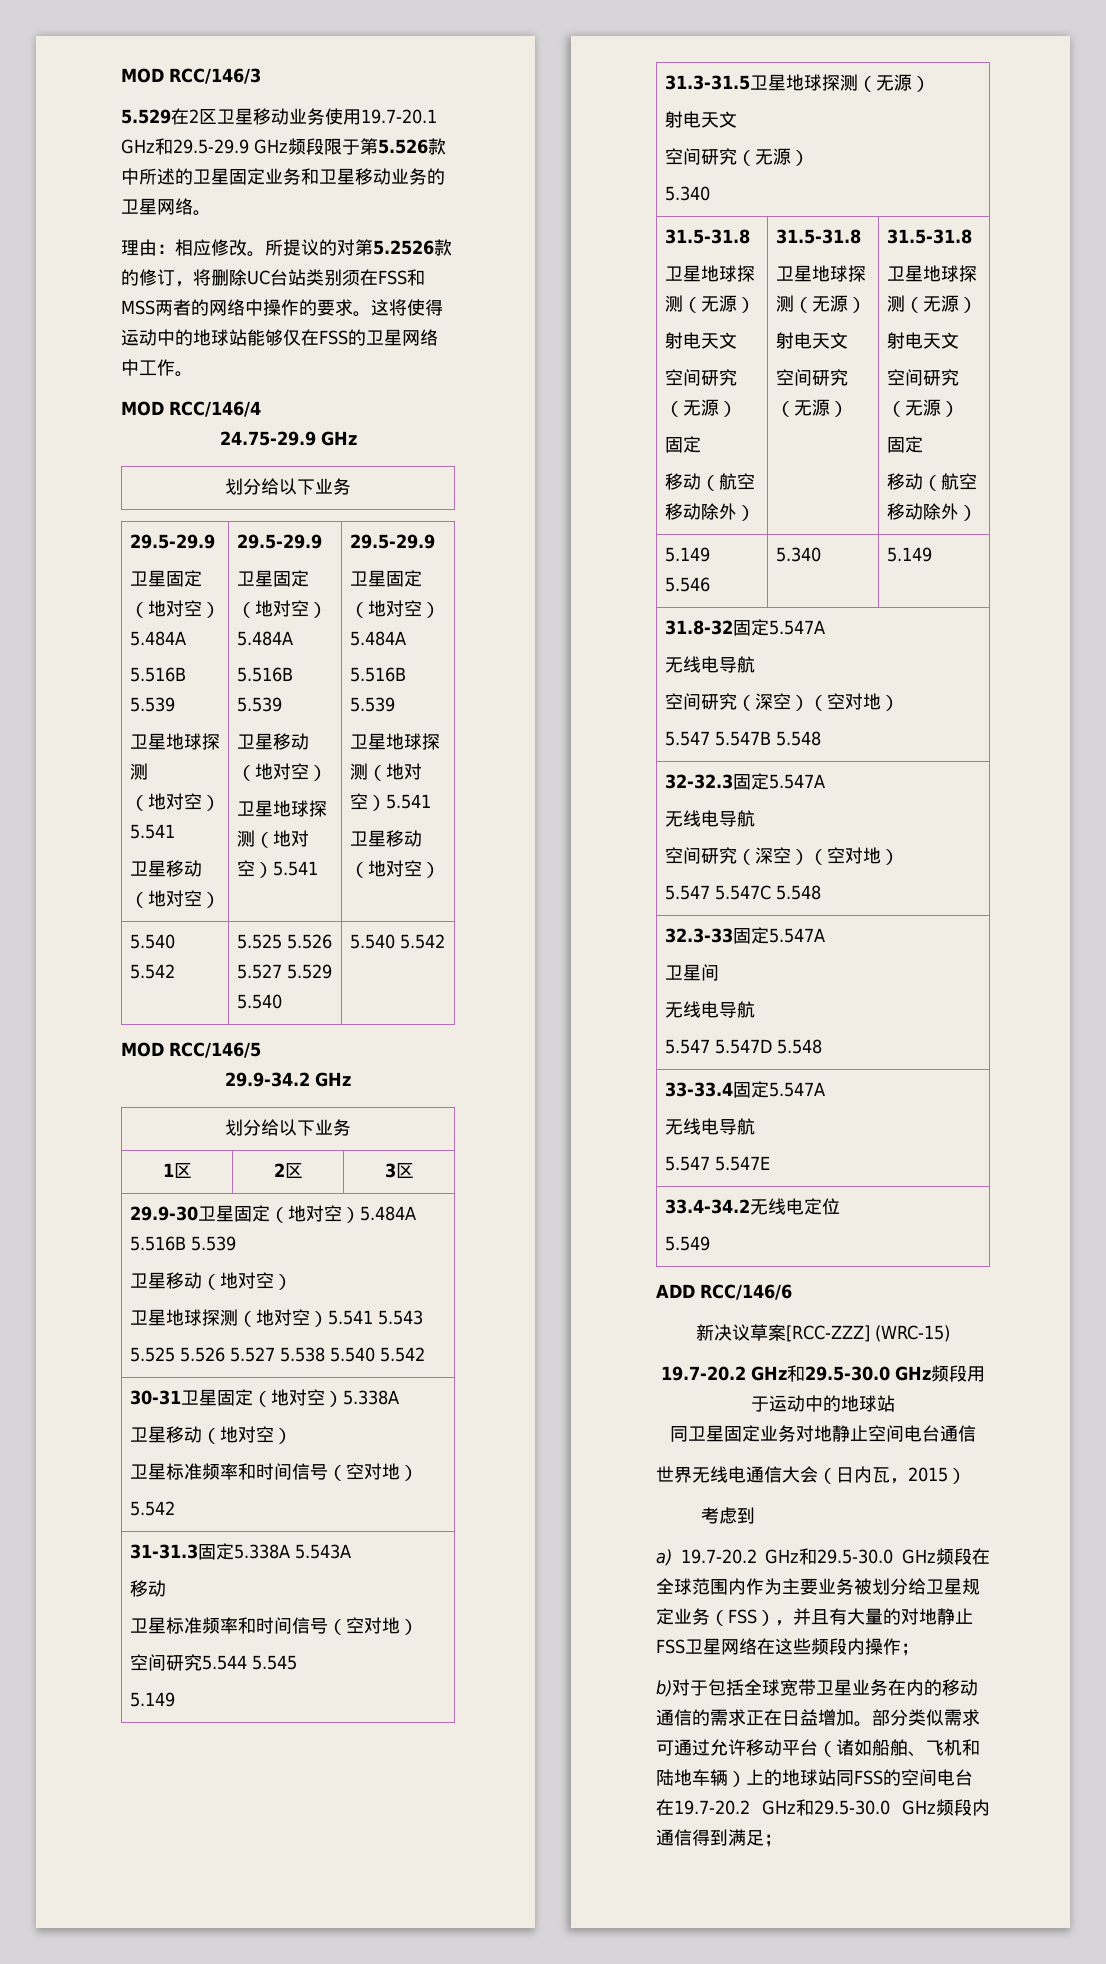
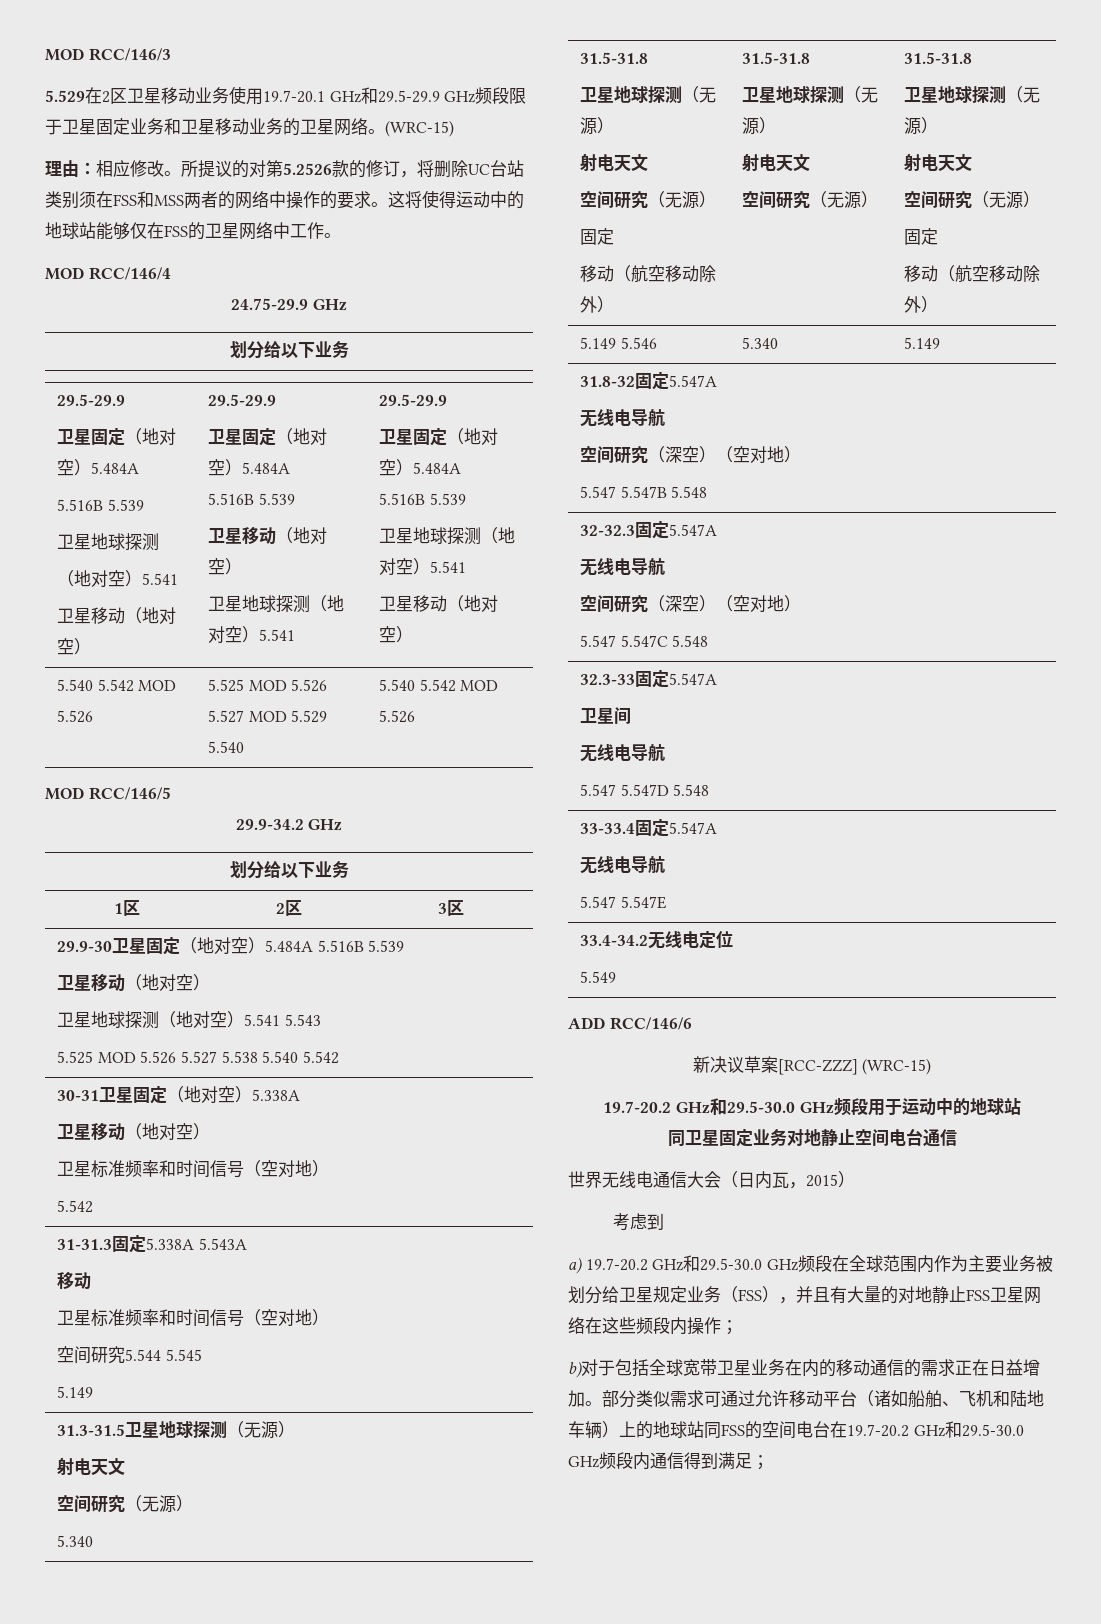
[360,138,446,155] [121,168,193,185] 第5.526款中所述的 -> (62, 127) none
(211, 213) none -> [385,120,454,137] (WRC-15)
[236,934,332,949] [236,964,282,979] | 5.525 5.526 5.527 -> [138,680,177,691] [57,710,94,723] [208,679,328,692] [208,710,287,723] MOD 5.526 | 5.525 MOD 5.526 5.527 MOD
(445, 941) none -> [460,680,499,691] [379,710,416,723] MOD 5.526
(175, 1354) none -> [97,1052,136,1063] MOD

